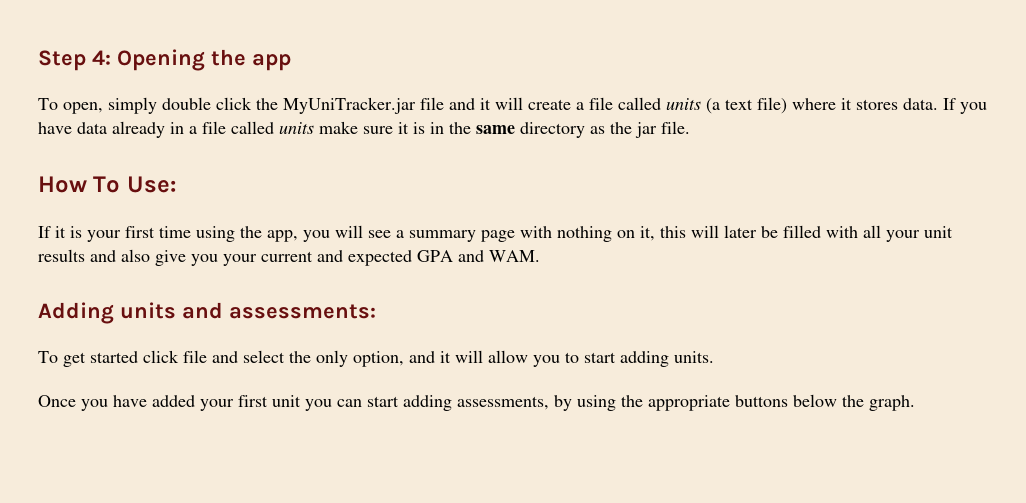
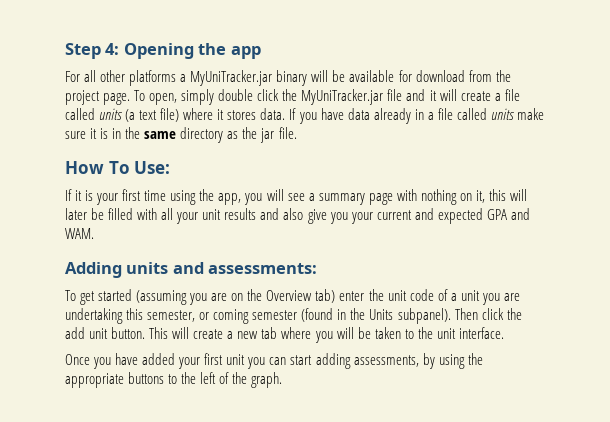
(291, 62) none -> [65,70,511,86] [65,90,131,105] For all other platforms a MyUniTracker.jar binary will be available for download from the project page.
[143,350,714,367] click file and select the only option, and it will allow you to start adding units. -> [136,289,520,305] [65,308,522,324] [65,327,504,343] (assuming you are on the Overview tab) enter the unit code of a unit you are undertaking this semester, or coming semester (found in the Units subpanel). Then click the add unit button. This will create a new tab where you will be taken to the unit interface.
[793,394,837,407] below -> [168,372,230,384] to the left of

